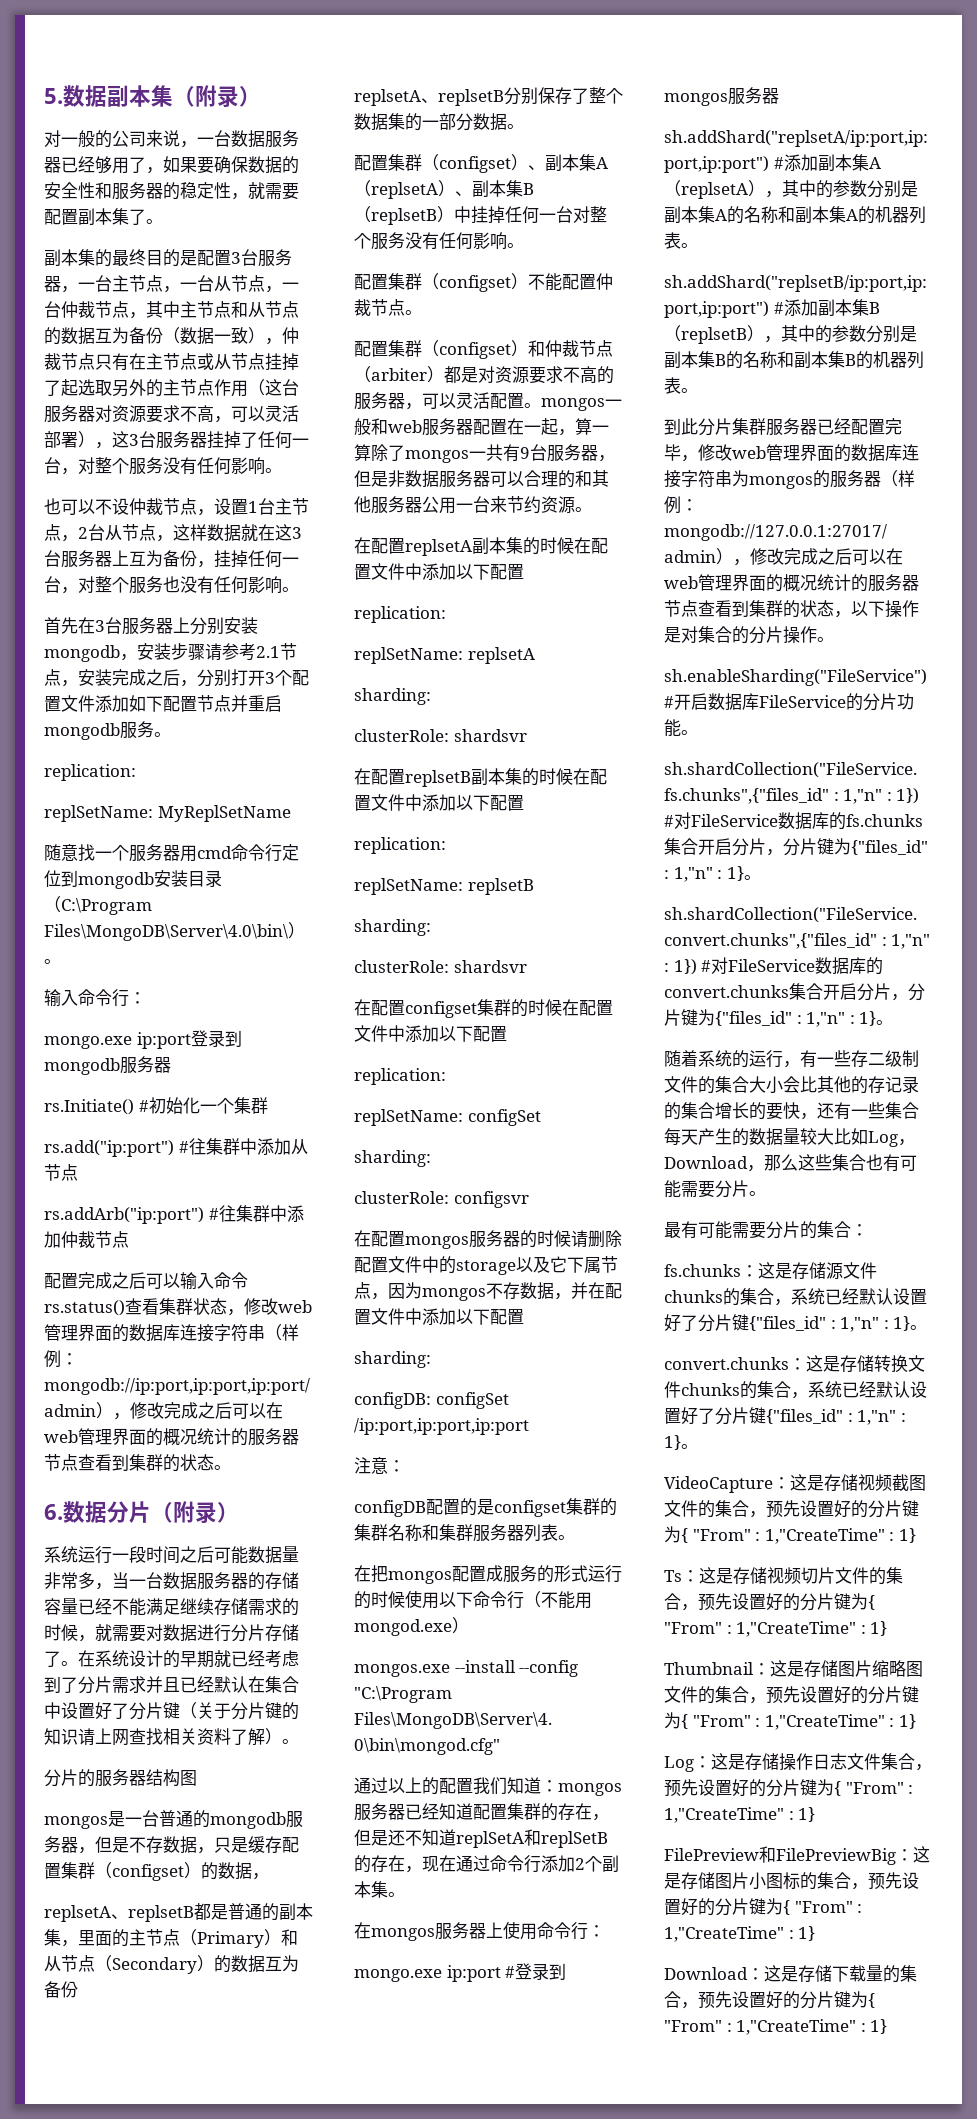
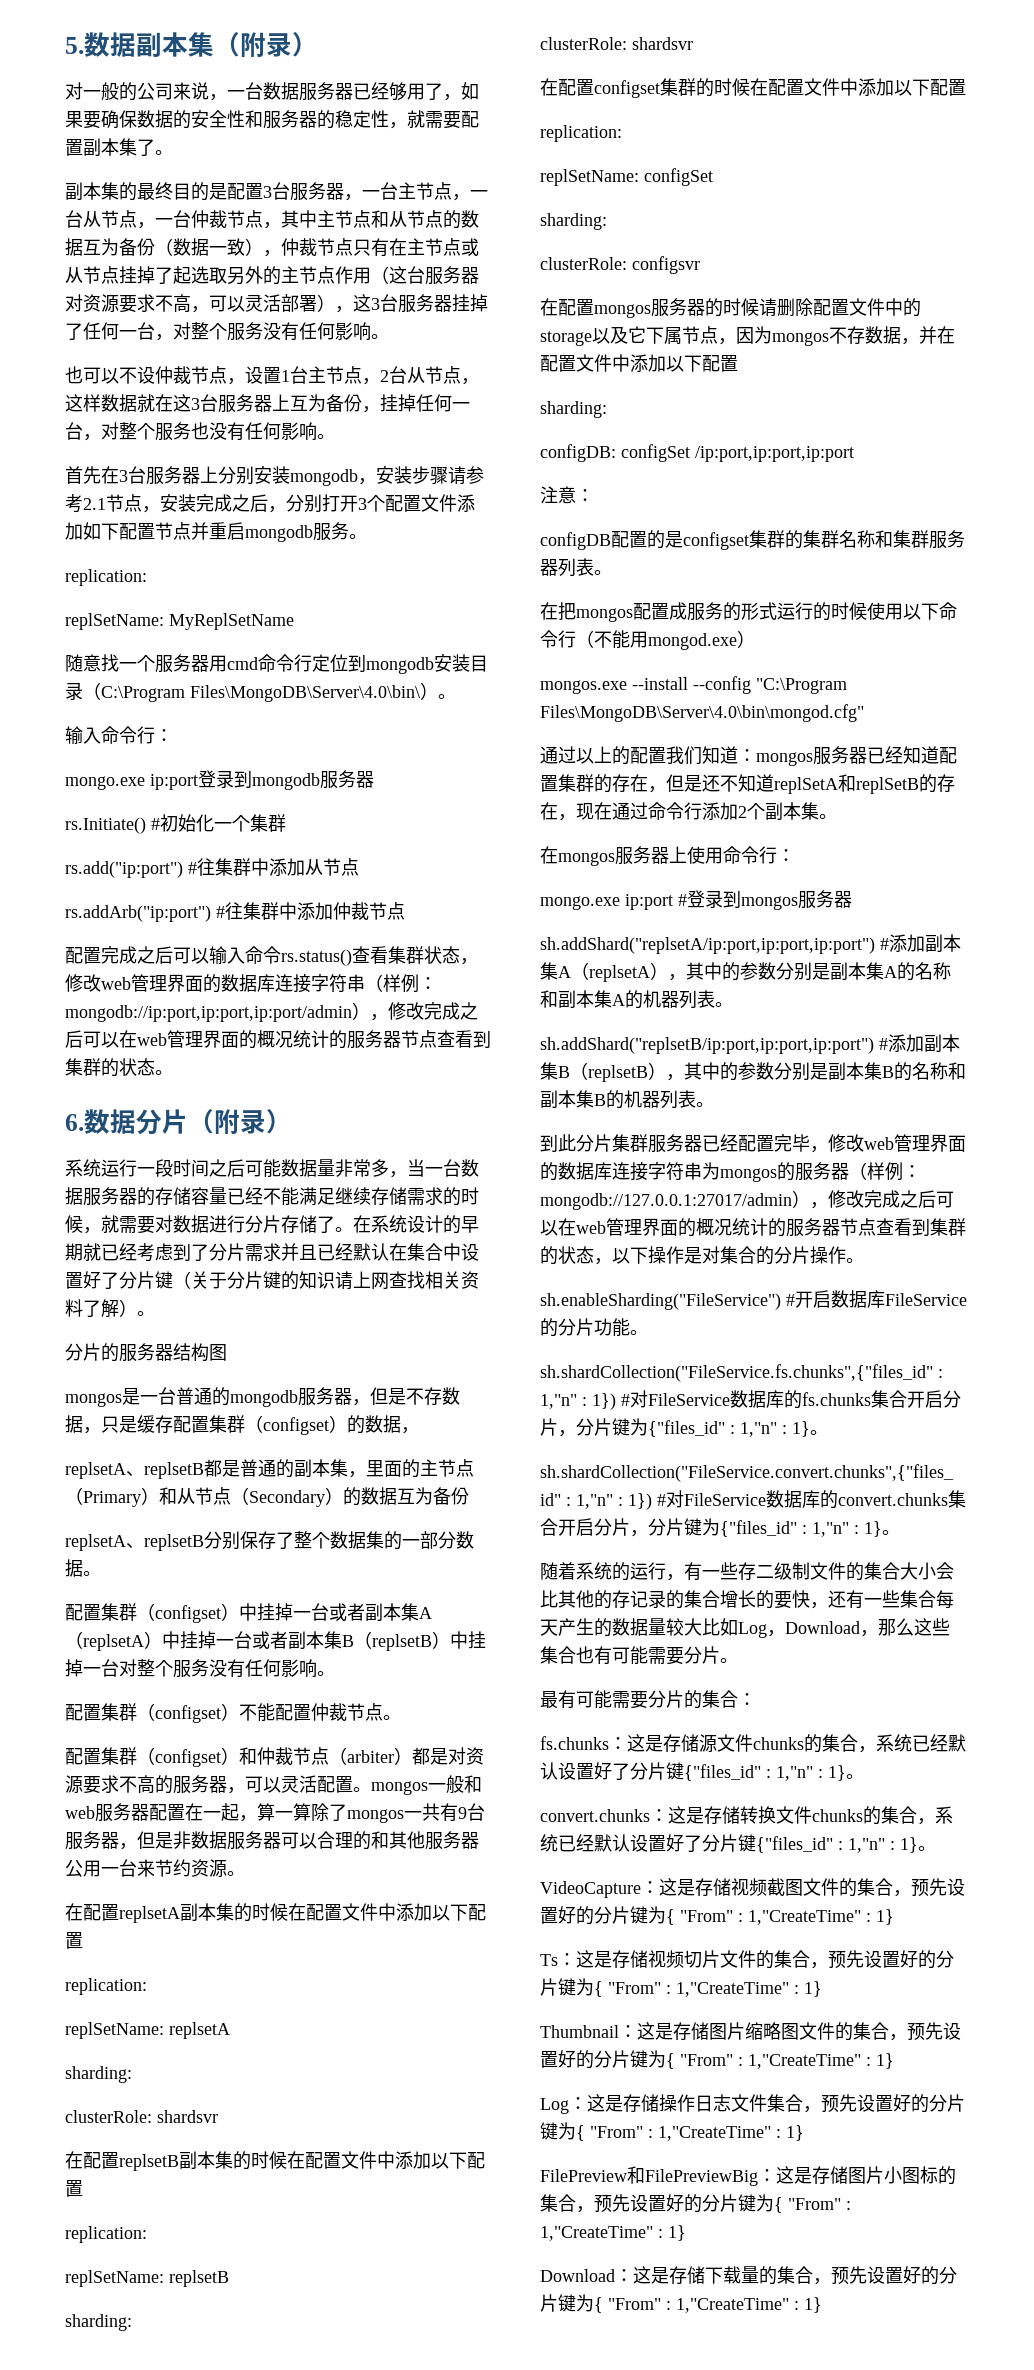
[528,154,608,172] [354,180,472,199] 、副本集A（replsetA）、 -> [239,1603,432,1622] [65,1631,288,1651] 中挂掉一台或者副本集A（replsetA）中挂掉一台或者
[505,206,539,223] 任何 -> (83, 1668) none

